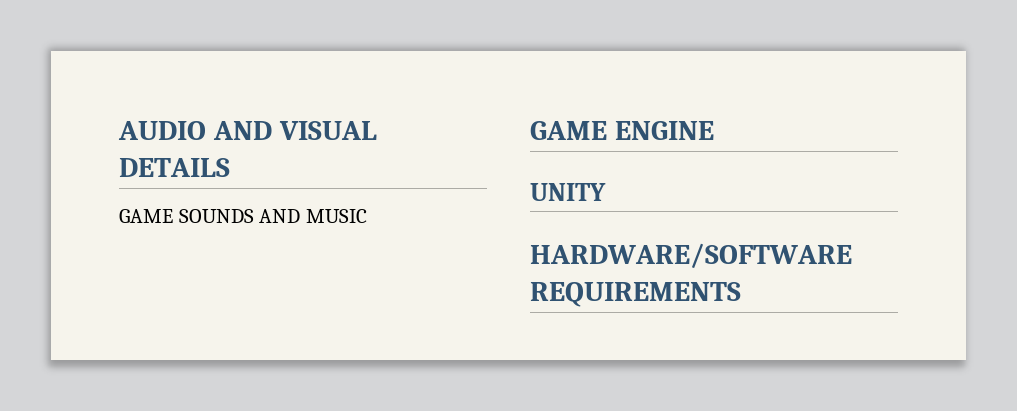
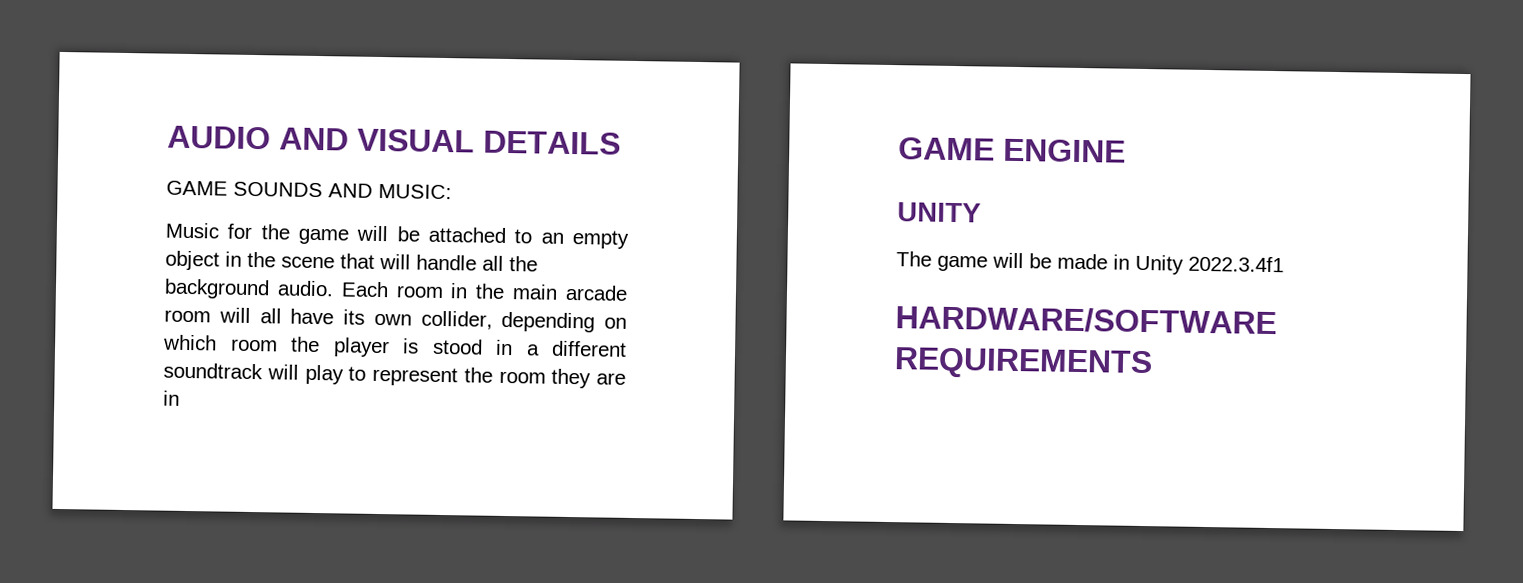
[305,209,367,223] [530,121,714,140] [530,183,606,201] MUSIC // GAME ENGINE // UNITY -> [378,183,452,200] [165,222,629,249] [165,250,538,272] [164,278,628,301] [164,307,627,333] [163,334,627,358] [163,362,626,389] [163,390,180,406] [898,137,1126,163] [897,202,981,223] [896,251,1284,275] MUSIC: // Music for the game will be attached to an empty object in the scene that will handle all the background audio. Each room in the main arcade room will all have its own collider, depending on which room the player is stood in a different soundtrack will play to represent the room they are in // GAME ENGINE // UNITY // The game will be made in Unity 2022.3.4f1

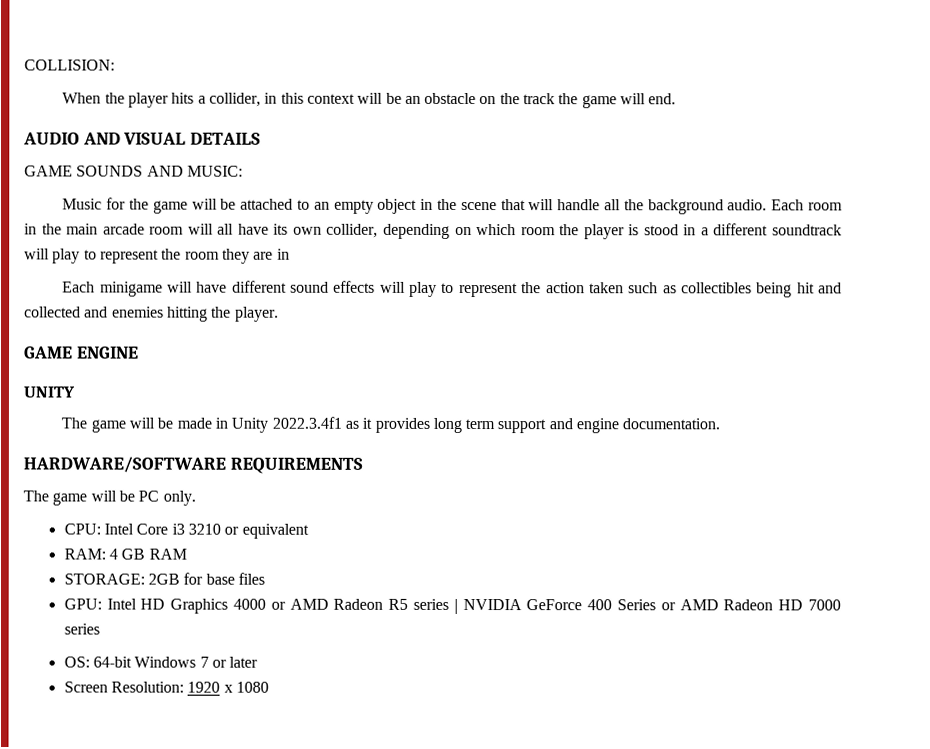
(167, 137) none -> [24,59,115,71] [62,92,677,109] COLLISION: // When the player hits a collider, in this context will be an obstacle on the track the game will end. //
(180, 398) none -> [62,280,843,298] [24,306,279,322] // Each minigame will have different sound effects will play to represent the action taken such as collectibles being hit and collected and enemies hitting the player.
[895,305,1277,336] [894,347,1153,381] // HARDWARE/SOFTWARE REQUIREMENTS -> [344,417,721,434] [23,456,363,474] [23,490,196,506] [63,523,309,539] [63,548,187,560] [63,572,265,585] [63,598,841,614] [63,623,100,635] [63,656,259,668] [63,681,269,693] as it provides long term support and engine documentation. // HARDWARE/SOFTWARE REQUIREMENTS // The game will be PC only. // CPU: Intel Core i3 3210 or equivalent // RAM: 4 GB RAM // STORAGE: 2GB for base files // GPU: Intel HD Graphics 4000 or AMD Radeon R5 series | NVIDIA GeForce 400 Series or AMD Radeon HD 7000 series // OS: 64-bit Windows 7 or later // Screen Resolution: 1920 x 1080

